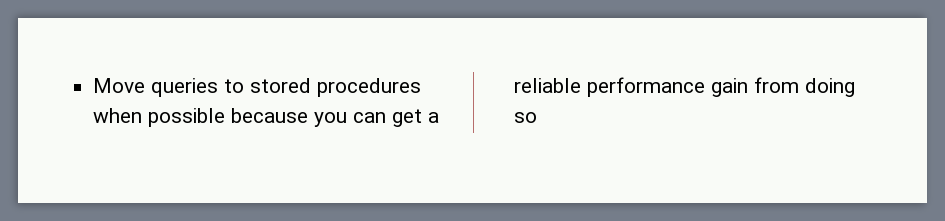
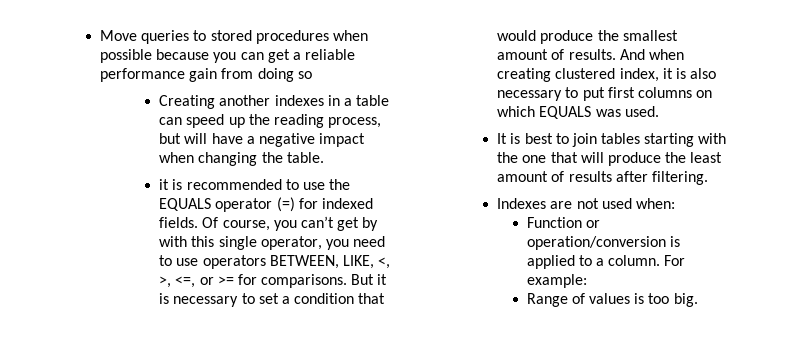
(538, 117) none -> [159,95,390,109] [159,114,382,128] [159,133,366,147] [159,152,324,166] [159,179,351,190] [159,197,373,212] [159,216,379,231] [159,236,386,250] [159,255,391,269] [159,274,388,288] [159,293,386,307] [497,30,678,44] [497,49,684,60] [497,68,717,82] [497,87,713,101] [497,106,659,119] [497,133,727,147] [497,152,723,166] [497,171,708,185] [497,198,675,209] [526,217,600,228] [526,236,680,250] [526,255,686,269] [526,274,587,288] [526,293,698,307] // Creating another indexes in a table can speed up the reading process, but will have a negative impact when changing the table. // it is recommended to use the EQUALS operator (=) for indexed fields. Of course, you can’t get by with this single operator, you need to use operators BETWEEN, LIKE, <, >, <=, or >= for comparisons. But it is necessary to set a condition that would produce the smallest amount of results. And when creating clustered index, it is also necessary to put first columns on which EQUALS was used. // It is best to join tables starting with the one that will produce the least amount of results after filtering. // Indexes are not used when: // Function or operation/conversion is applied to a column. For example: // Range of values is too big.

